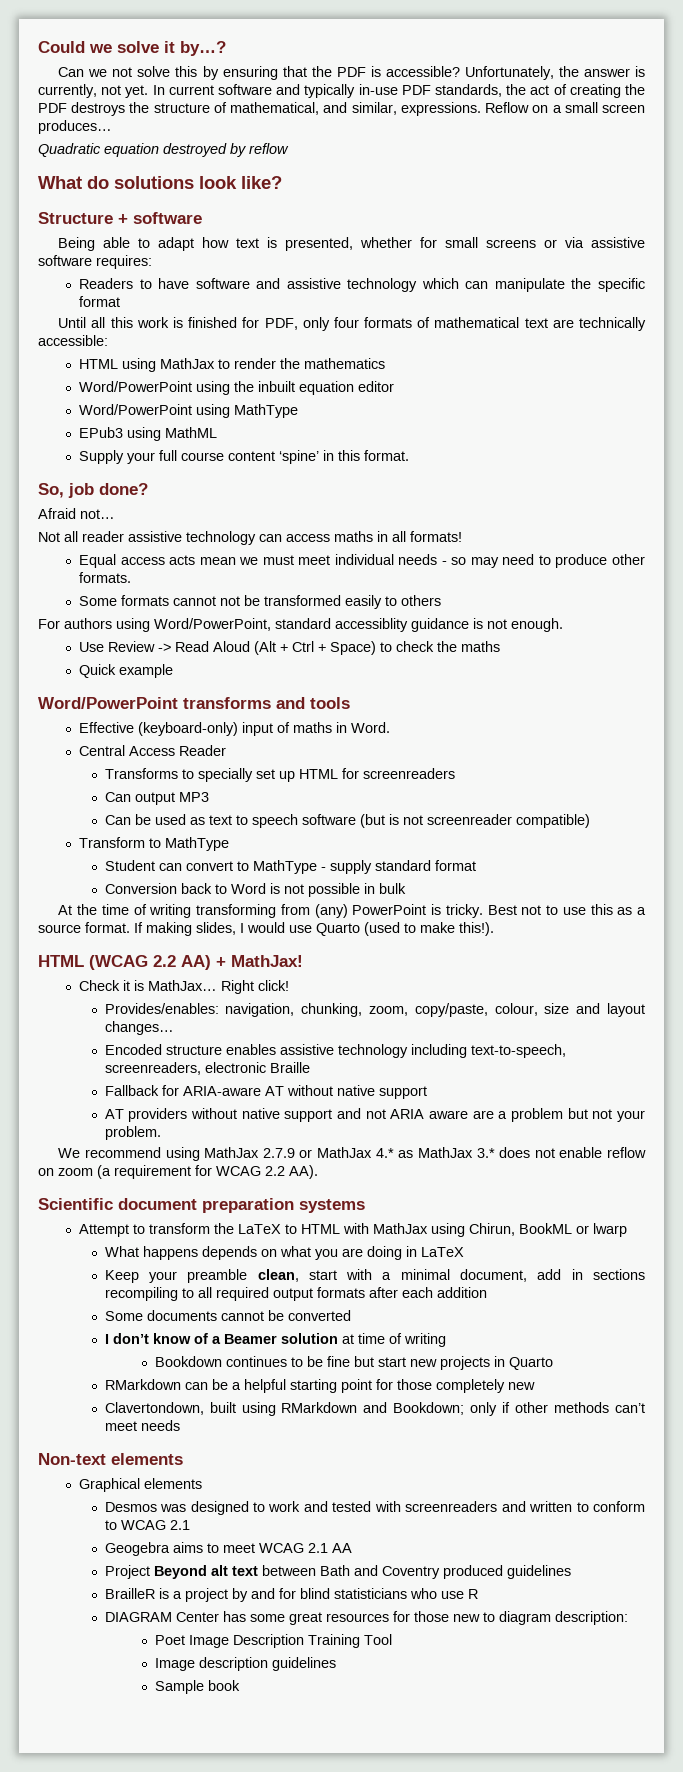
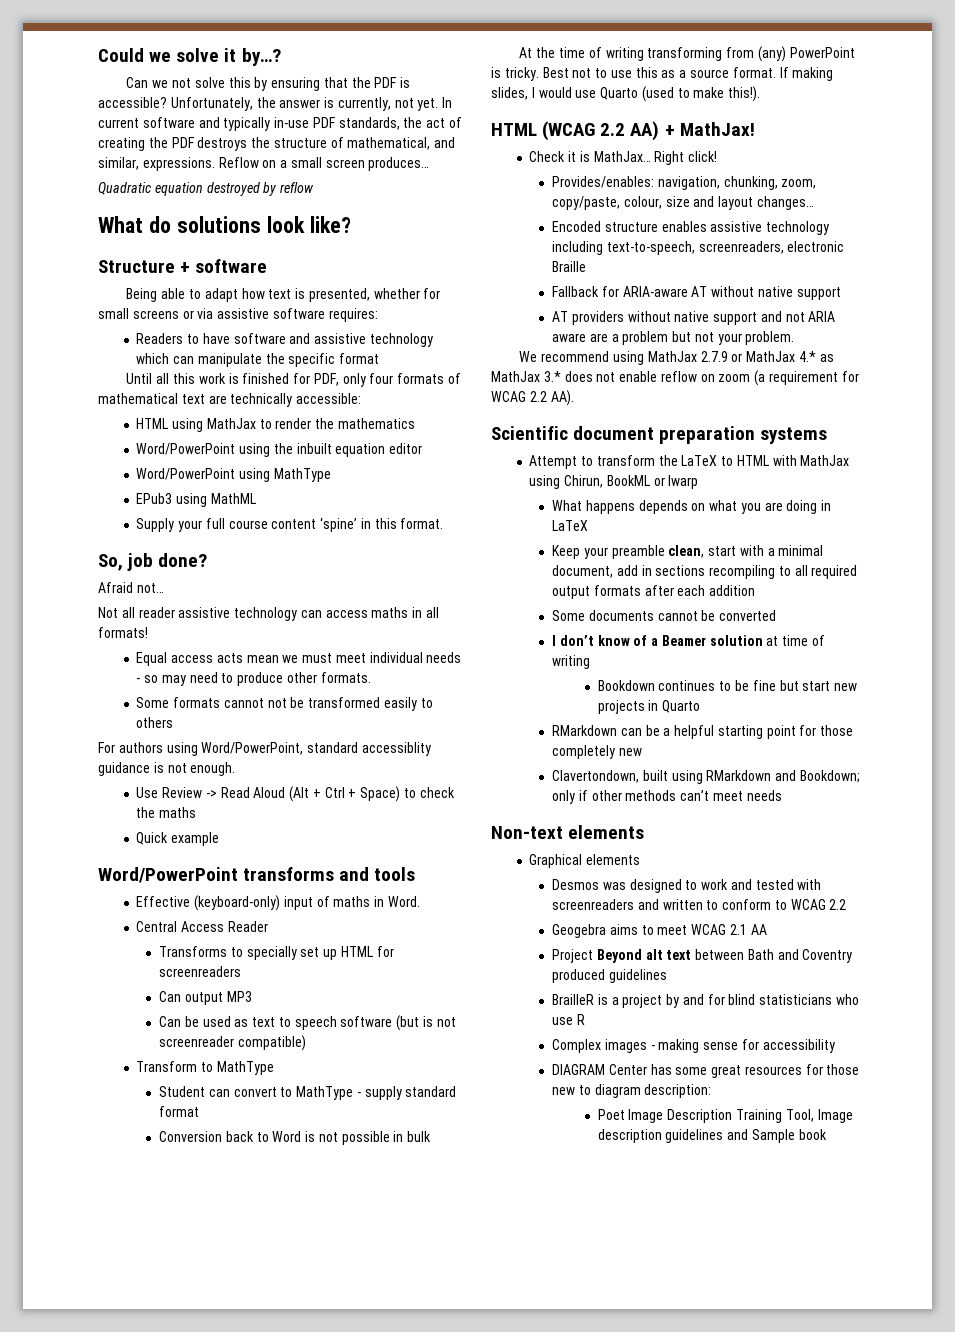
[169,1520,190,1530] 2.1 -> [829,899,847,910] 2.2
(478, 1594) none -> [552,1039,835,1053] // Complex images - making sense for accessibility
[364,1634,393,1645] Tool // -> [785,1109,814,1122] Tool,
(337, 1664) // -> [727,1129,749,1140] and

